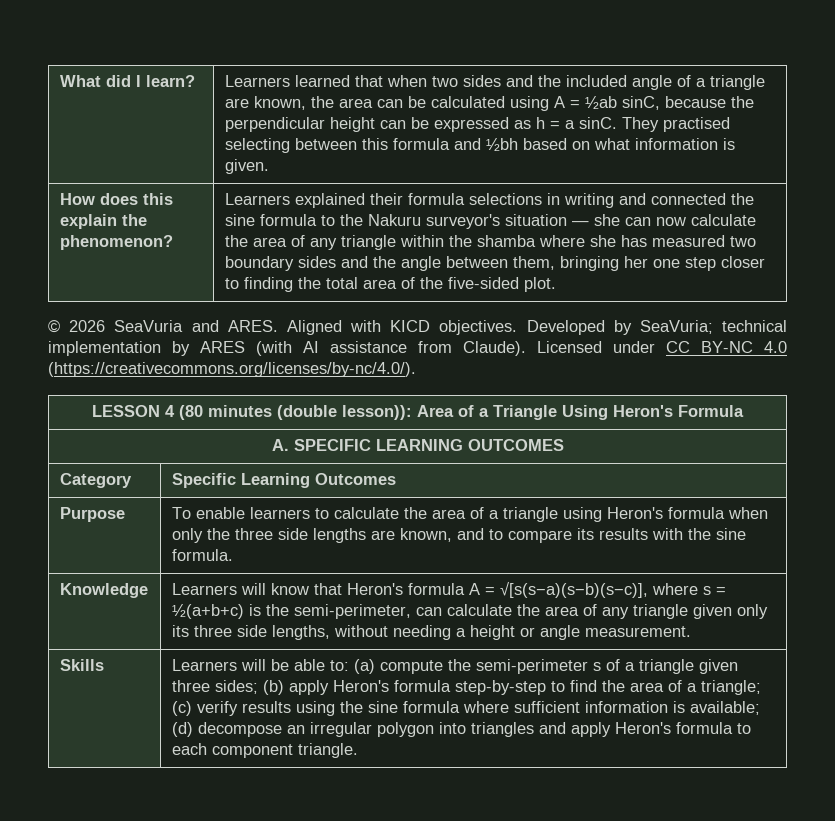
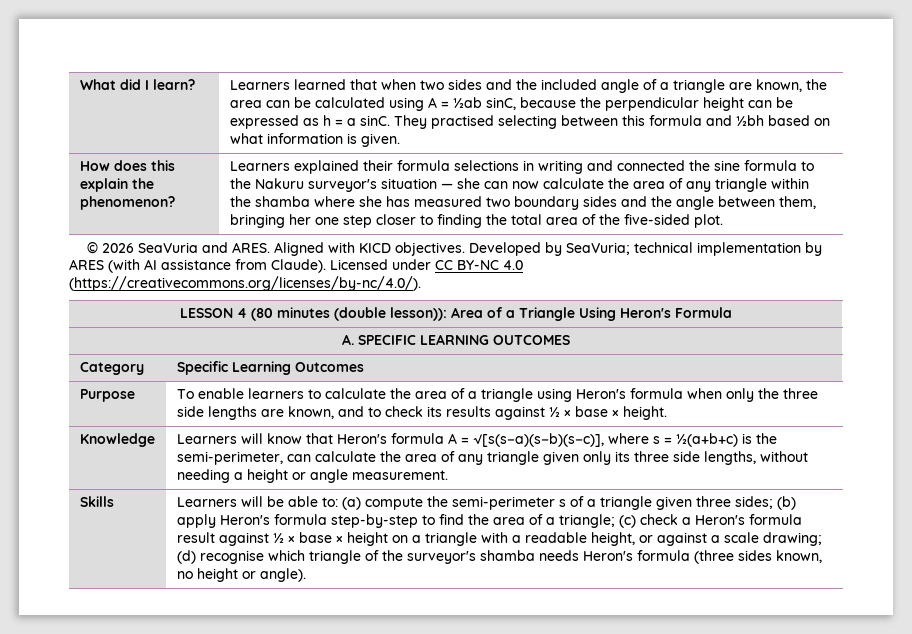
[507,530,572,543] compare -> [384,406,423,417] check
[651,528,746,540] [171,549,233,561] with the sine formula. -> [494,406,667,420] against ½ × base × height.
[196,701,760,716] [171,722,751,737] [171,743,358,758] verify results using the sine formula where sufficient information is available; (d) decompose an irregular polygon into triangles and apply Heron's formula to each component triangle. -> [639,514,802,525] [176,532,822,546] [176,550,822,564] [176,568,306,582] check a Heron's formula result against ½ × base × height on a triangle with a readable height, or against a scale drawing; (d) recognise which triangle of the surveyor's shamba needs Heron's formula (three sides known, no height or angle).

